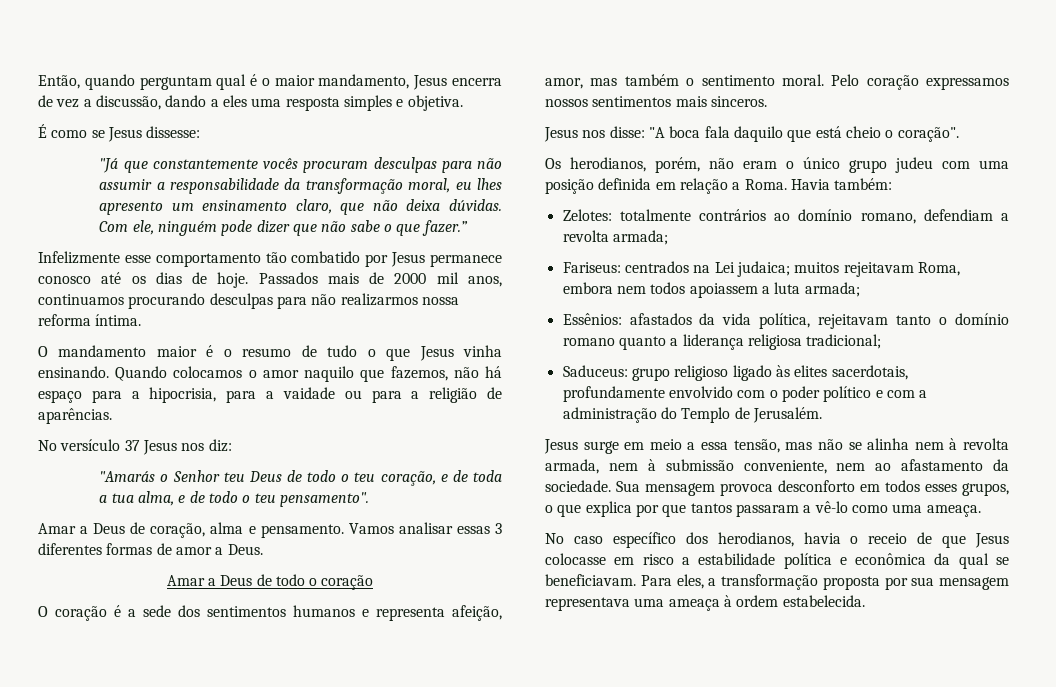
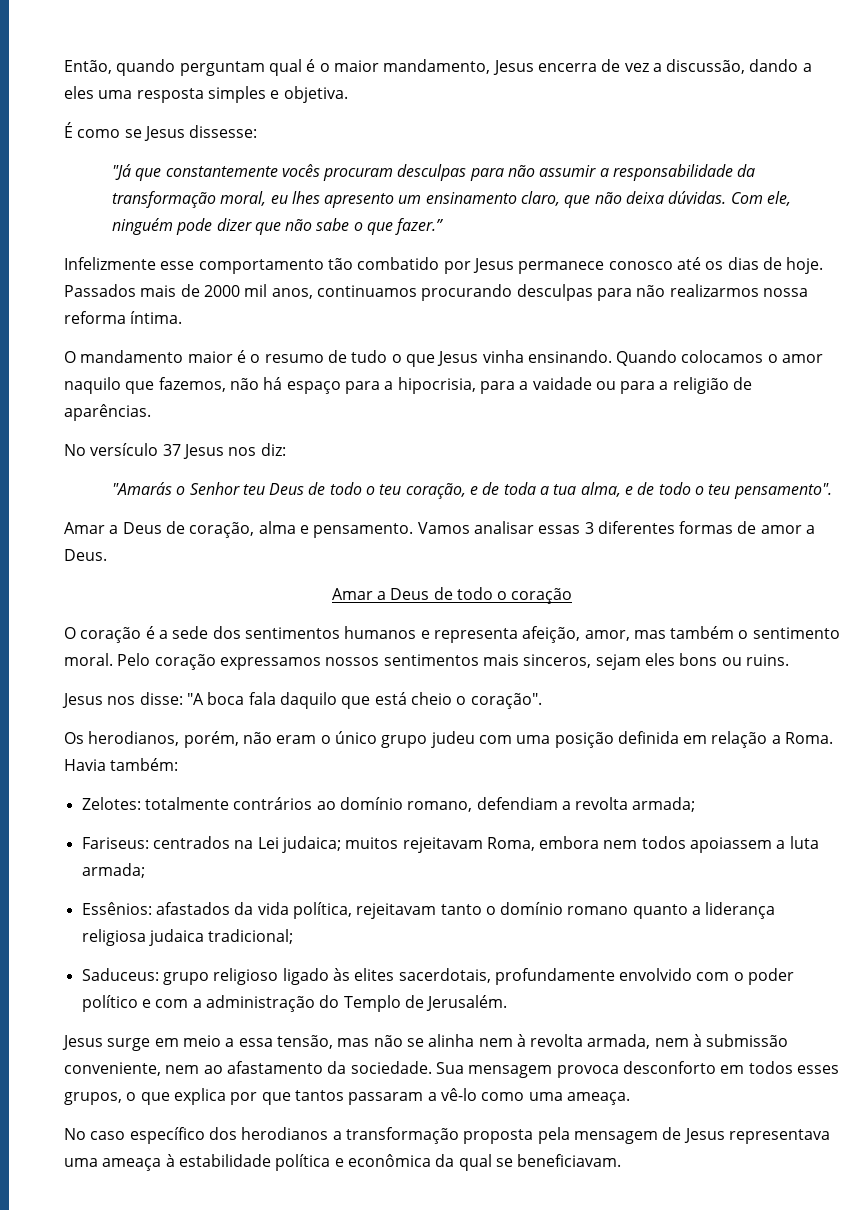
[710,96,767,107] sinceros. -> [523,653,789,670] sinceros, sejam eles bons ou ruins.
(802, 342) none -> [148,929,204,946] judaica
[717,532,1009,548] [545,553,690,565] herodianos, havia o receio de que Jesus colocasse em risco a -> [241,1127,830,1144] [64,1154,175,1171] herodianos a transformação proposta pela mensagem de Jesus representava uma ameaça à
[640,574,1009,590] [545,595,865,611] Para eles, a transformação proposta por sua mensagem representava uma ameaça à ordem estabelecida. -> (622, 1160) none

